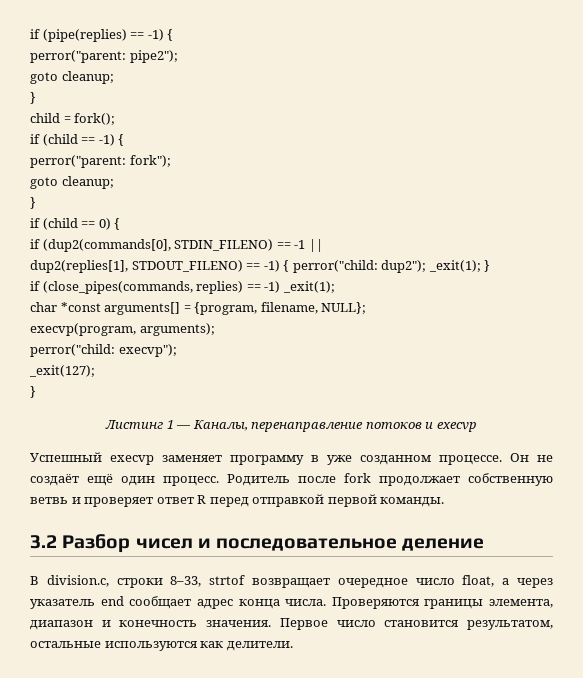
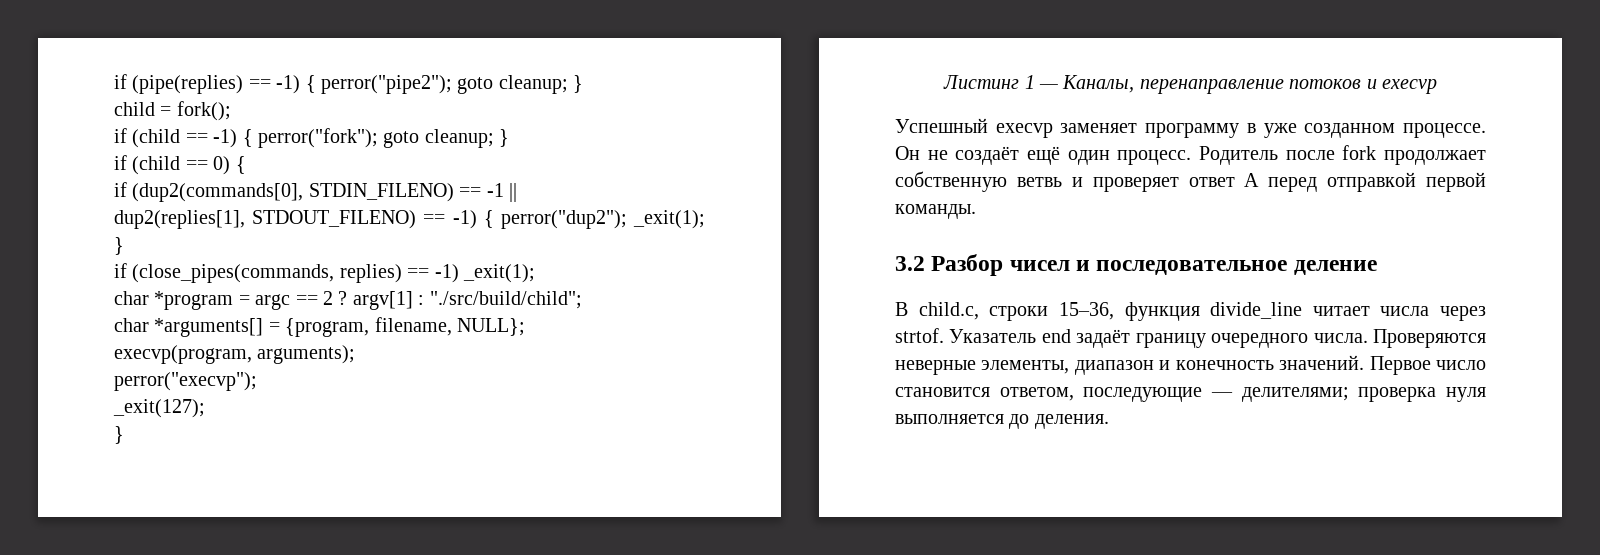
[30,50,178,63] [30,71,114,84] // perror("parent: pipe2"); // goto cleanup; // -> [321,75,568,94] perror("pipe2"); goto cleanup;
[30,155,171,168] [30,176,114,189] // perror("parent: fork"); // goto cleanup; // -> [258,128,494,148] perror("fork"); goto cleanup;
[292,260,427,273] perror("child: dup2"); -> [500,210,627,229] perror("dup2");
[60,302,181,315] *const arguments[] -> [154,291,582,310] [114,318,264,337] *program = argc == 2 ? argv[1] : "./src/build/child"; // char *arguments[]
[30,344,177,357] perror("child: execvp"); -> [114,372,257,391] perror("execvp");
[197,495,207,504] R -> [1244,173,1260,187] A
[46,575,553,588] [30,596,553,609] division.c, строки 8–33, strtof возвращает очередное число float, а через указатель end сообщает адрес конца числа. Проверяются границы элемента, -> [918,302,1486,321] [895,328,1486,348] [895,360,1070,375] child.c, строки 15–36, функция divide_line читает числа через strtof. Указатель end задаёт границу очередного числа. Проверяются неверные элементы,
[206,620,272,627] значения. -> [1279,355,1365,370] значений.
[467,620,553,630] [30,641,293,651] результатом, остальные используются как делители. -> [999,387,1486,402] [895,414,1109,429] ответом, последующие — делителями; проверка нуля выполняется до деления.

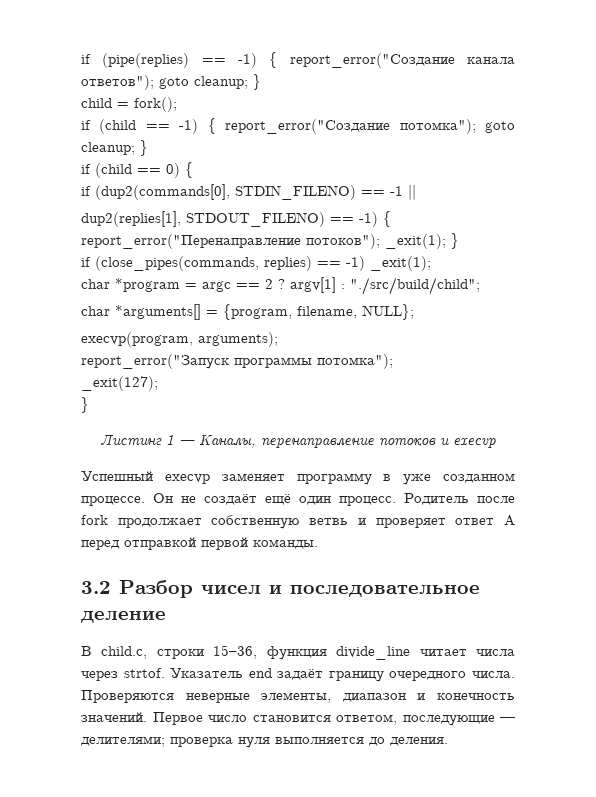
[321,75,452,94] perror("pipe2"); -> [289,53,515,68] [81,75,154,90] report_error("Создание канала ответов");
[258,128,378,148] perror("fork"); -> [225,119,476,134] report_error("Создание потомка");
[500,210,627,229] perror("dup2"); -> [81,234,380,249] report_error("Перенаправление потоков");
[114,372,257,391] perror("execvp"); -> [81,354,393,369] report_error("Запуск программы потомка");

